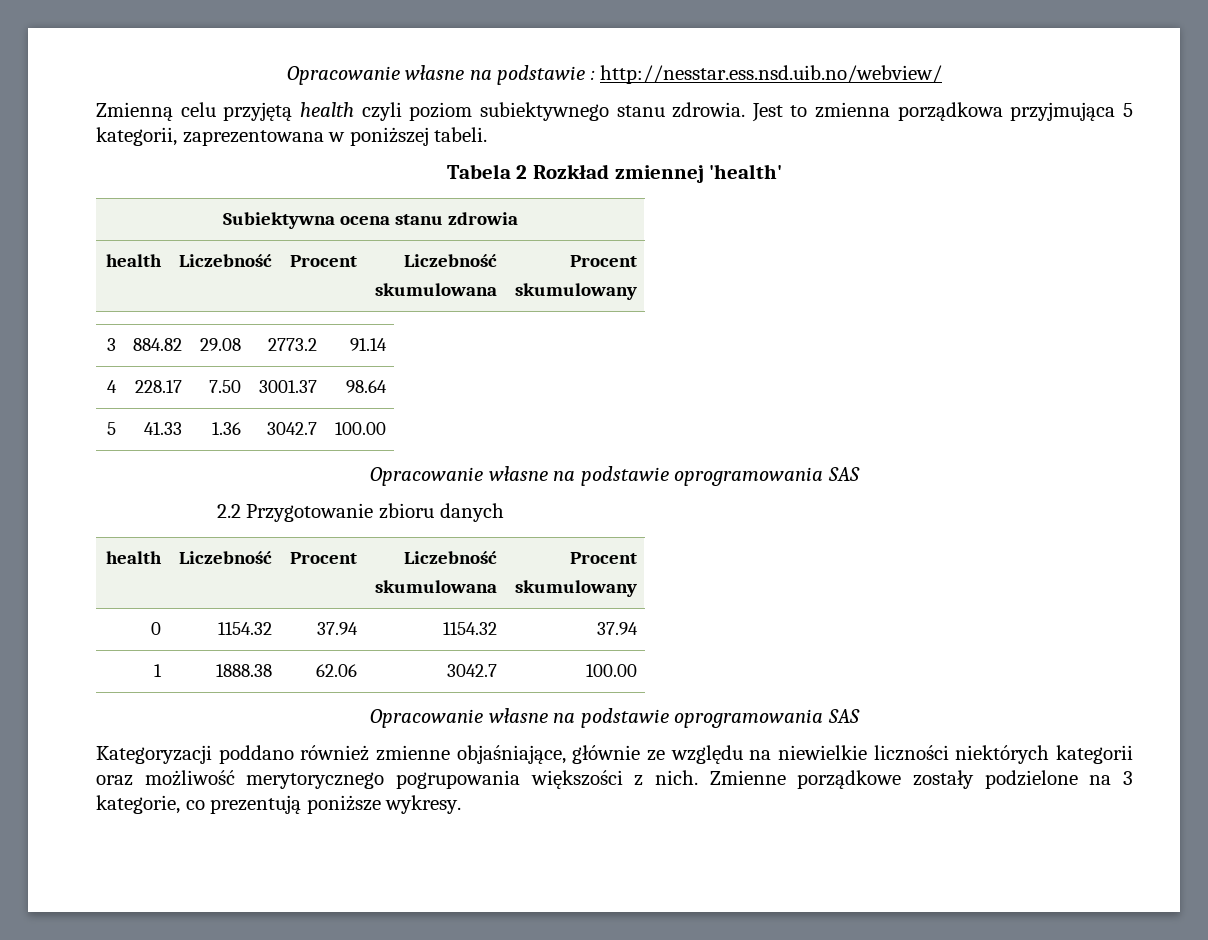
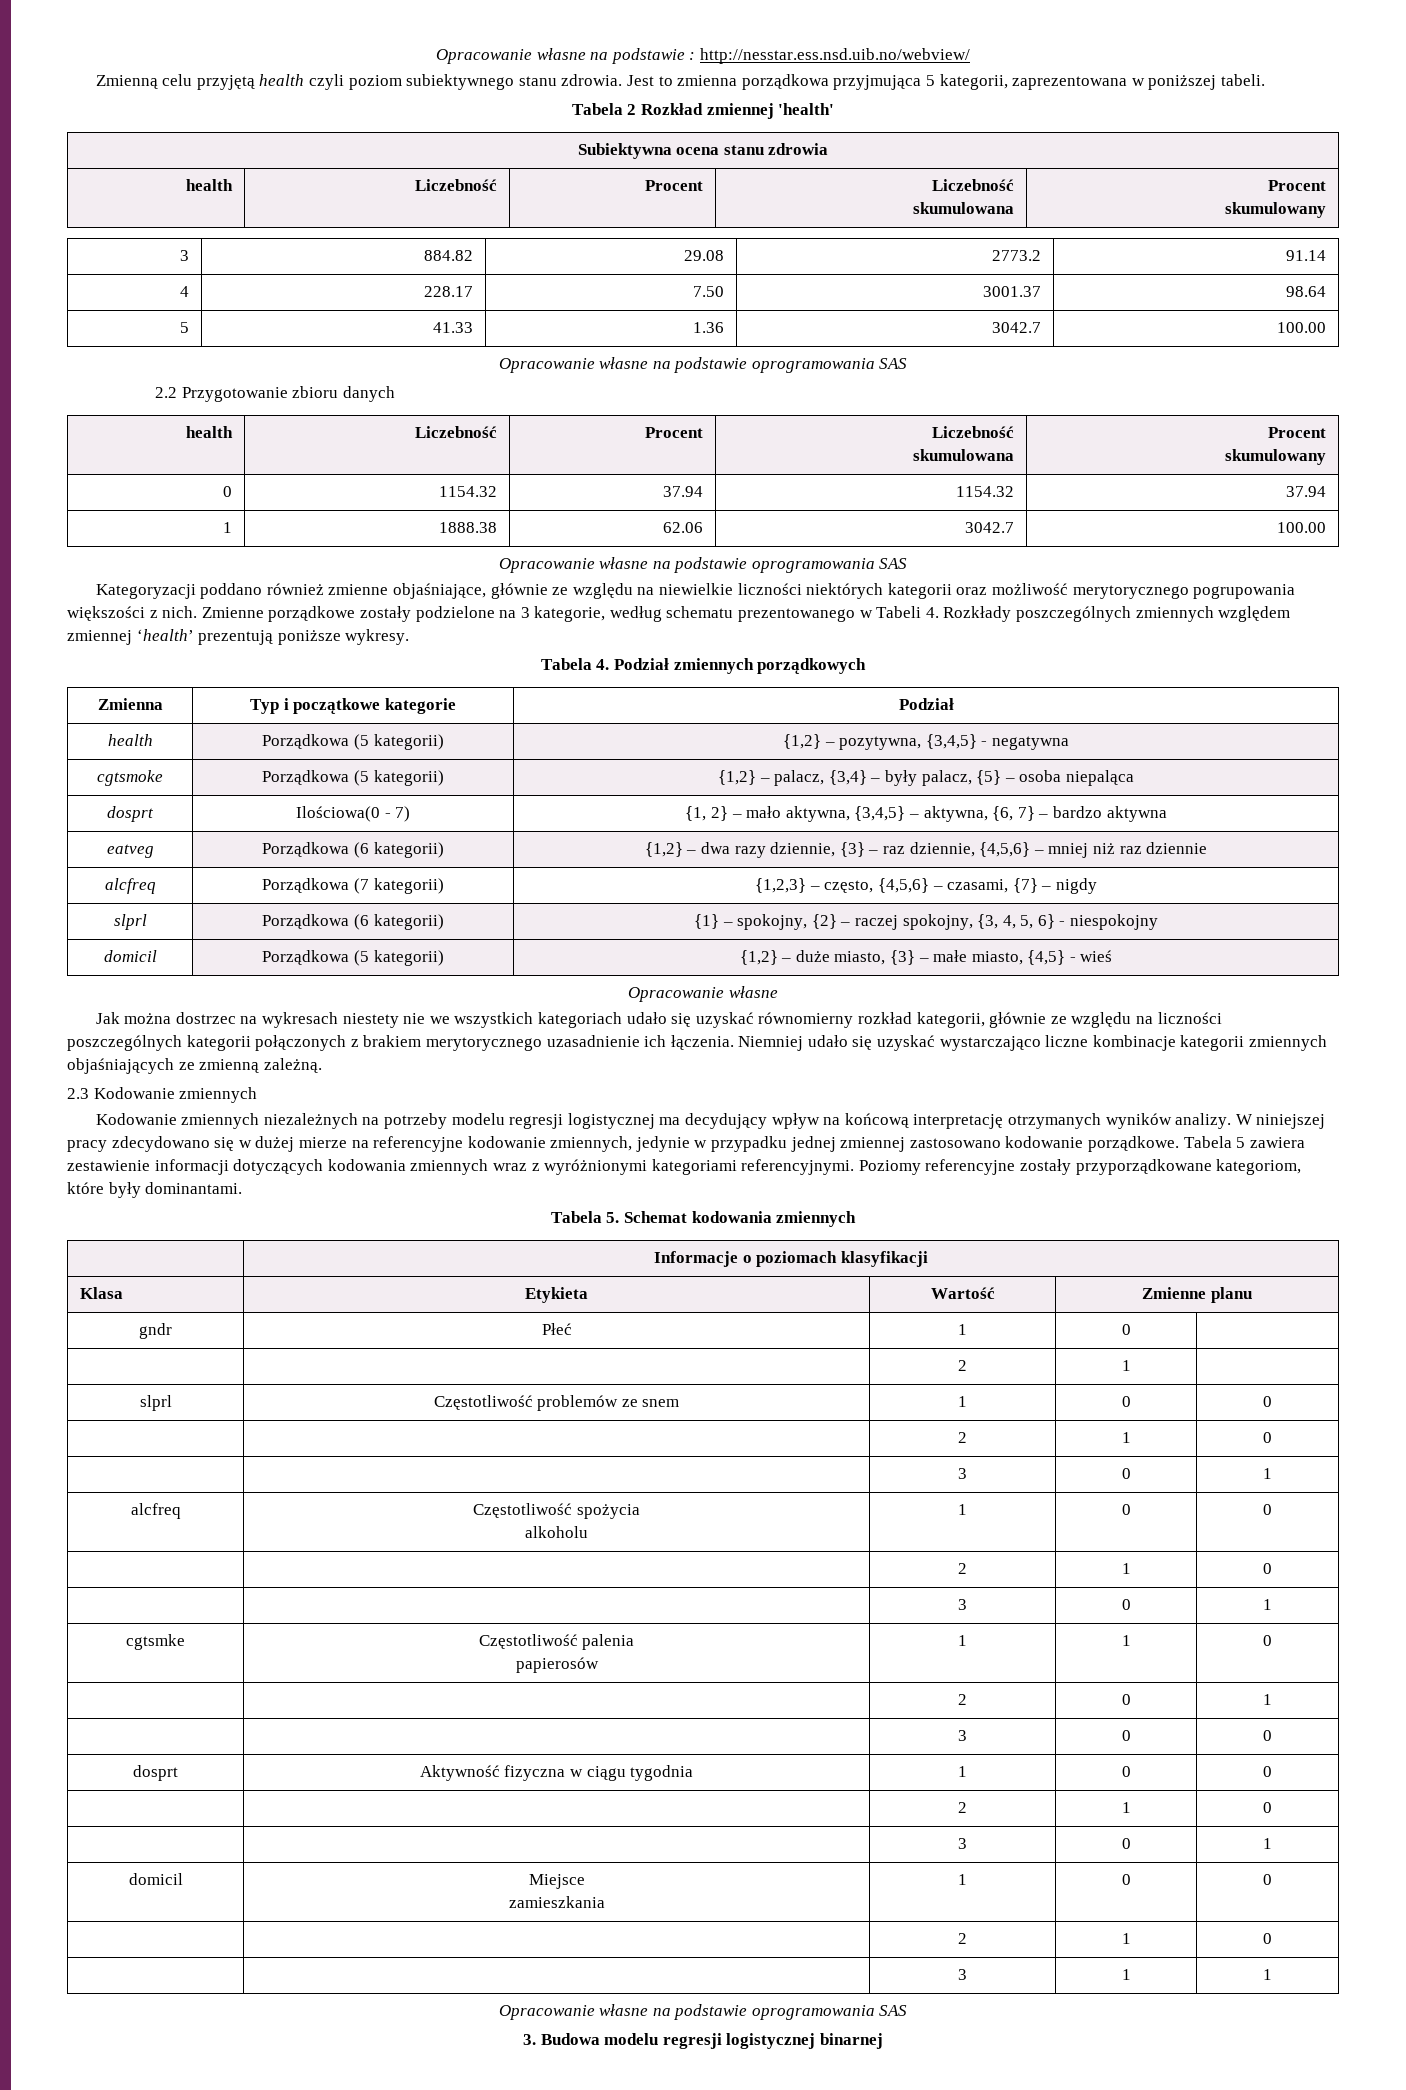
[185,795,462,814] co prezentują poniższe wykresy. -> [609,606,1291,622] [67,629,410,645] [540,658,867,674] [97,698,163,710] [250,698,456,714] [898,698,954,710] [107,734,153,746] [262,734,444,750] [783,734,1069,750] [97,770,163,786] [262,770,444,786] [718,770,1134,786] [107,806,154,822] [295,806,411,822] [685,806,1167,822] [106,844,154,858] [262,842,444,858] [644,842,1208,858] [104,878,156,894] [262,878,444,894] [755,878,1097,894] [113,914,147,930] [262,914,444,930] [693,914,1159,930] [103,950,157,962] [262,950,444,966] [739,950,1113,965] [628,986,778,1002] [95,1012,1222,1028] [67,1035,1328,1051] [67,1058,322,1074] [67,1087,258,1103] [95,1113,1326,1129] [67,1136,1305,1152] [67,1159,1302,1175] [67,1182,243,1198] [550,1211,857,1227] [654,1251,928,1267] [79,1287,123,1299] [525,1287,588,1303] [930,1287,995,1299] [1142,1287,1252,1303] [139,1323,172,1339] [541,1323,572,1335] [957,1324,967,1335] [1121,1324,1131,1335] [957,1360,967,1371] [1121,1360,1131,1371] [139,1395,172,1411] [433,1395,680,1411] [957,1396,967,1407] [1121,1396,1131,1407] [1263,1396,1272,1407] [957,1432,967,1443] [1121,1432,1131,1443] [1263,1432,1272,1443] [957,1468,967,1479] [1121,1468,1131,1479] [1263,1468,1272,1479] [130,1503,181,1519] [473,1503,640,1519] [525,1526,588,1538] [957,1504,967,1515] [1121,1504,1131,1515] [1263,1504,1272,1515] [957,1563,967,1574] [1121,1563,1131,1574] [1263,1563,1272,1574] [957,1599,967,1610] [1121,1599,1131,1610] [1263,1599,1272,1610] [126,1634,185,1650] [478,1634,635,1650] [515,1657,599,1673] [957,1635,967,1646] [1121,1635,1131,1646] [1263,1635,1272,1646] [957,1694,967,1705] [1121,1694,1131,1705] [1263,1694,1272,1705] [957,1730,967,1741] [1121,1730,1131,1741] [1263,1730,1272,1741] [133,1765,178,1781] [419,1765,694,1781] [957,1766,967,1777] [1121,1766,1131,1777] [1263,1766,1272,1777] [957,1802,967,1813] [1121,1802,1131,1813] [1263,1802,1272,1813] [957,1838,967,1849] [1121,1838,1131,1849] [1263,1838,1272,1849] [128,1873,183,1885] [528,1874,585,1889] [508,1896,605,1908] [957,1874,967,1885] [1121,1874,1131,1885] [1263,1874,1272,1885] [957,1933,967,1944] [1121,1933,1131,1944] [1263,1933,1272,1944] [957,1969,967,1980] [1121,1969,1131,1980] [1263,1969,1272,1980] [498,2004,908,2020] [523,2033,883,2049] według schematu prezentowanego w Tabeli 4. Rozkłady poszczególnych zmiennych względem zmiennej ‘health’ prezentują poniższe wykresy. // Tabela 4. Podział zmiennych porządkowych // Zmienna | Typ i początkowe kategorie | Podział // health | Porządkowa (5 kategorii) | {1,2} – pozytywna, {3,4,5} - negatywna // cgtsmoke | Porządkowa (5 kategorii) | {1,2} – palacz, {3,4} – były palacz, {5} – osoba niepaląca // dosprt | Ilościowa(0 - 7) | {1, 2} – mało aktywna, {3,4,5} – aktywna, {6, 7} – bardzo aktywna // eatveg | Porządkowa (6 kategorii) | {1,2} – dwa razy dziennie, {3} – raz dziennie, {4,5,6} – mniej niż raz dziennie // alcfreq | Porządkowa (7 kategorii) | {1,2,3} – często, {4,5,6} – czasami, {7} – nigdy // slprl | Porządkowa (6 kategorii) | {1} – spokojny, {2} – raczej spokojny, {3, 4, 5, 6} - niespokojny // domicil | Porządkowa (5 kategorii) | {1,2} – duże miasto, {3} – małe miasto, {4,5} - wieś // Opracowanie własne // Jak można dostrzec na wykresach niestety nie we wszystkich kategoriach udało się uzyskać równomierny rozkład kategorii, głównie ze względu na liczności poszczególnych kategorii połączonych z brakiem merytorycznego uzasadnienie ich łączenia. Niemniej udało się uzyskać wystarczająco liczne kombinacje kategorii zmiennych objaśniających ze zmienną zależną. // 2.3 Kodowanie zmiennych // Kodowanie zmiennych niezależnych na potrzeby modelu regresji logistycznej ma decydujący wpływ na końcową interpretację otrzymanych wyników analizy. W niniejszej pracy zdecydowano się w dużej mierze na referencyjne kodowanie zmiennych, jedynie w przypadku jednej zmiennej zastosowano kodowanie porządkowe. Tabela 5 zawiera zestawienie informacji dotyczących kodowania zmiennych wraz z wyróżnionymi kategoriami referencyjnymi. Poziomy referencyjne zostały przyporządkowane kategoriom, które były dominantami. // Tabela 5. Schemat kodowania zmiennych // | Informacje o poziomach klasyfikacji // Klasa | Etykieta | Wartość | Zmienne planu // gndr | Płeć | 1 | 0 | // | | 2 | 1 | // slprl | Częstotliwość problemów ze snem | 1 | 0 | 0 // | | 2 | 1 | 0 // | | 3 | 0 | 1 // alcfreq | Częstotliwość spożycia // alkoholu | 1 | 0 | 0 // | | 2 | 1 | 0 // | | 3 | 0 | 1 // cgtsmke | Częstotliwość palenia // papierosów | 1 | 1 | 0 // | | 2 | 0 | 1 // | | 3 | 0 | 0 // dosprt | Aktywność fizyczna w ciągu tygodnia | 1 | 0 | 0 // | | 2 | 1 | 0 // | | 3 | 0 | 1 // domicil | Miejsce // zamieszkania | 1 | 0 | 0 // | | 2 | 1 | 0 // | | 3 | 1 | 1 // Opracowanie własne na podstawie oprogramowania SAS // 3. Budowa modelu regresji logistycznej binarnej

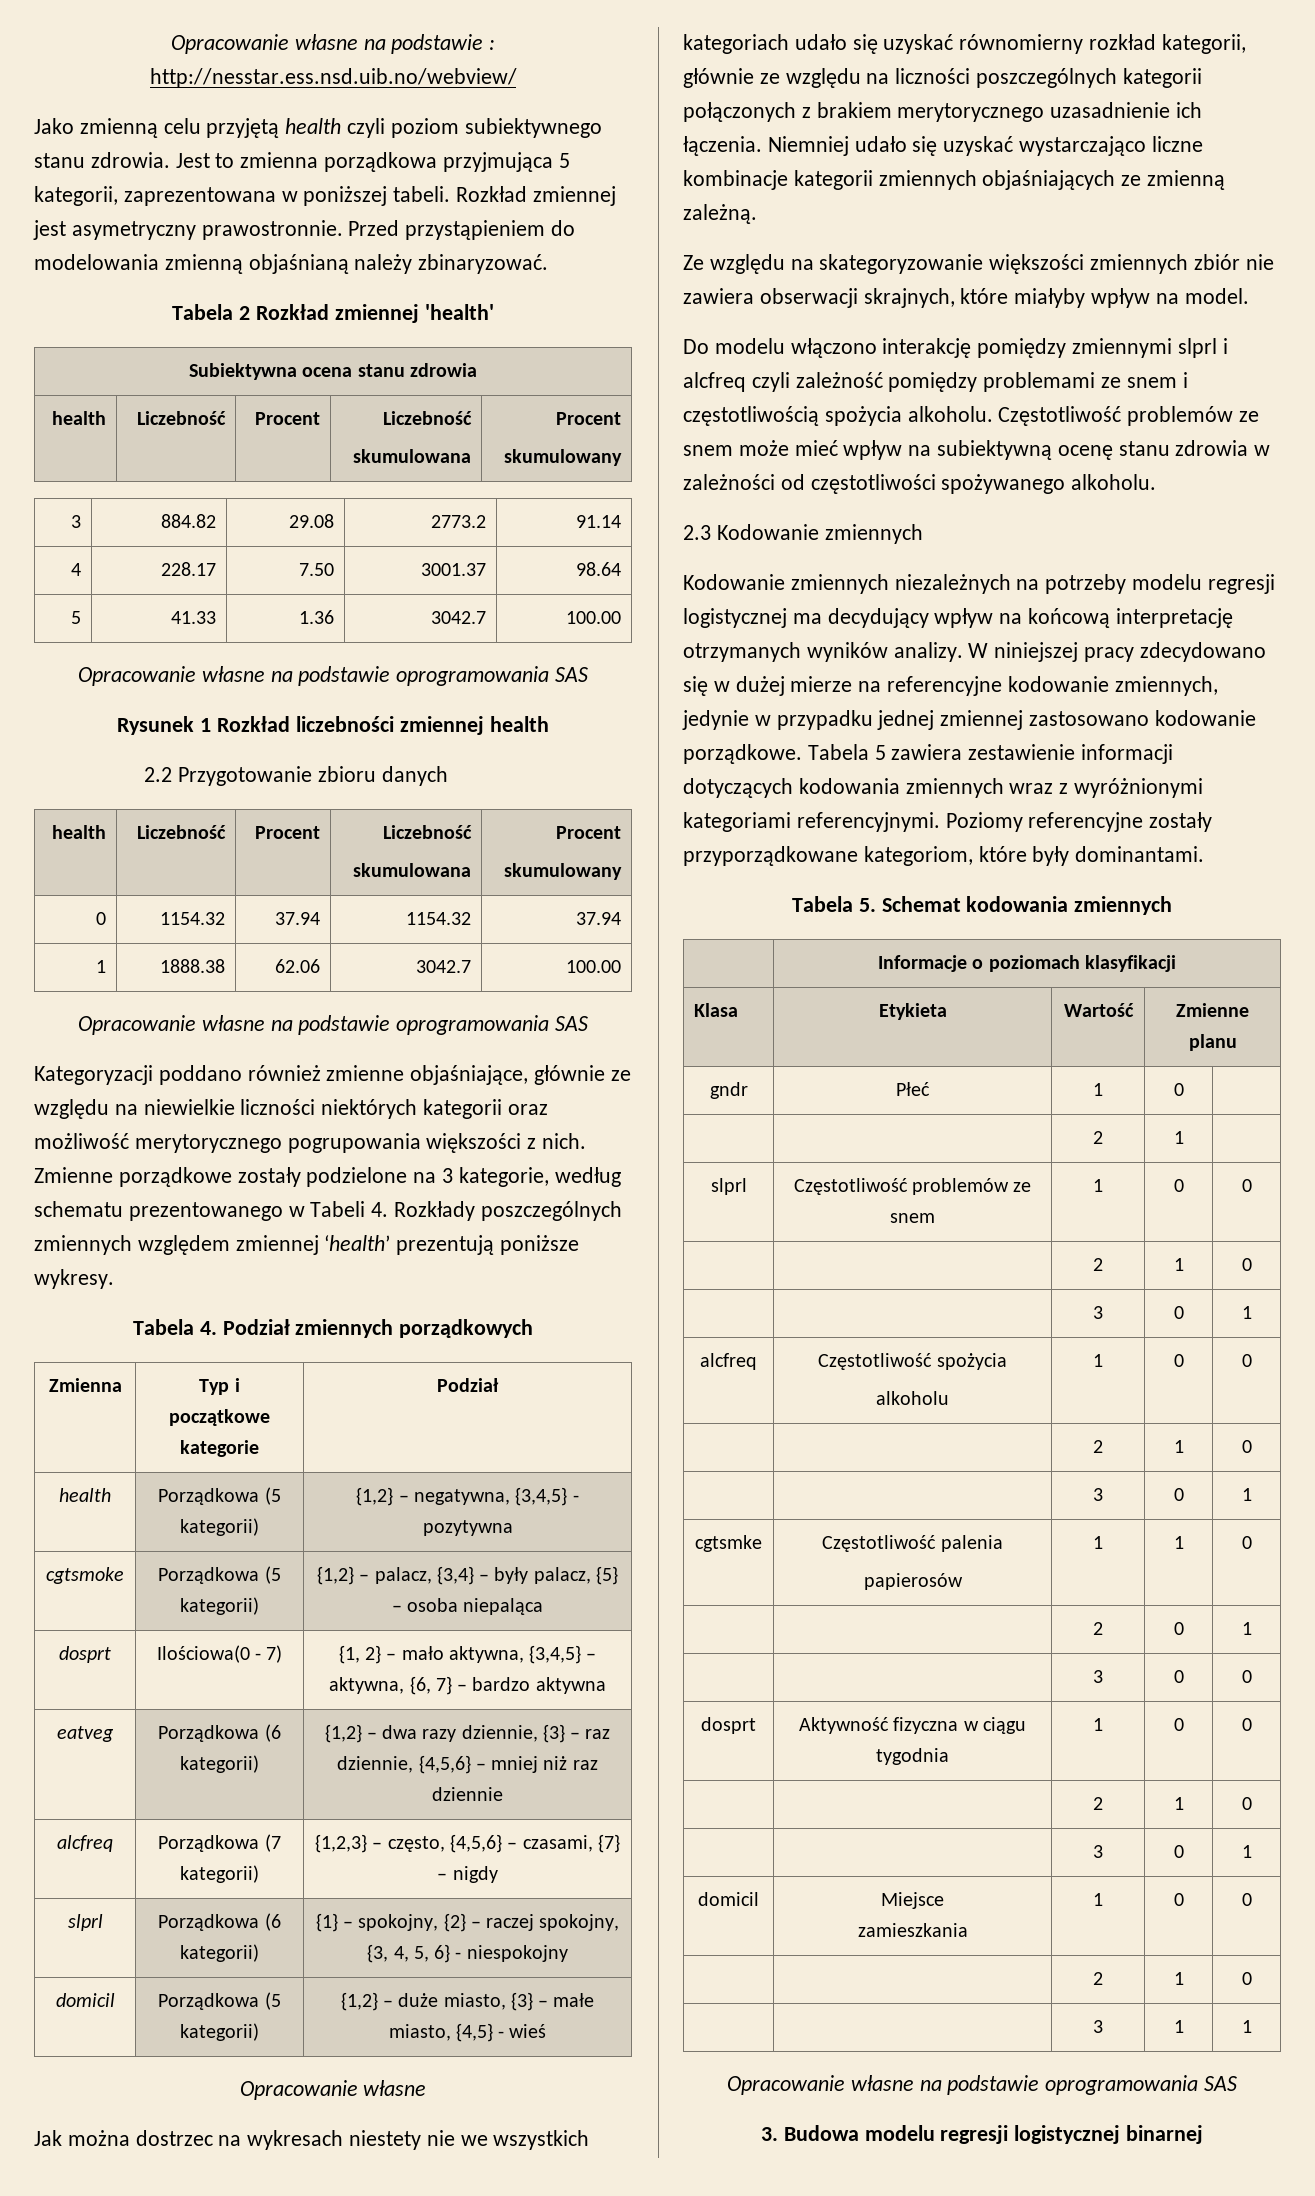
[95,75,158,89] Zmienną -> [34,118,158,138] Jako zmienną
(1265, 80) none -> [456,186,616,206] [33,220,576,240] [34,254,549,274] Rozkład zmiennej jest asymetryczny prawostronnie. Przed przystąpieniem do modelowania zmienną objaśnianą należy zbinaryzować.
(908, 363) none -> [117,716,549,735] // Rysunek 1 Rozkład liczebności zmiennej health
[839,734,1069,750] pozytywna, {3,4,5} - negatywna -> [414,1487,579,1506] [422,1520,513,1536] negatywna, {3,4,5} - pozytywna
(322, 1065) none -> [683,254,1274,274] [683,288,1249,308] [683,338,1228,358] [683,372,1188,392] [683,406,1260,426] [683,440,1271,460] [683,474,1157,494] // Ze względu na skategoryzowanie większości zmiennych zbiór nie zawiera obserwacji skrajnych, które miałyby wpływ na model. // Do modelu włączono interakcję pomiędzy zmiennymi slprl i alcfreq czyli zależność pomiędzy problemami ze snem i częstotliwością spożycia alkoholu. Częstotliwość problemów ze snem może mieć wpływ na subiektywną ocenę stanu zdrowia w zależności od częstotliwości spożywanego alkoholu.

